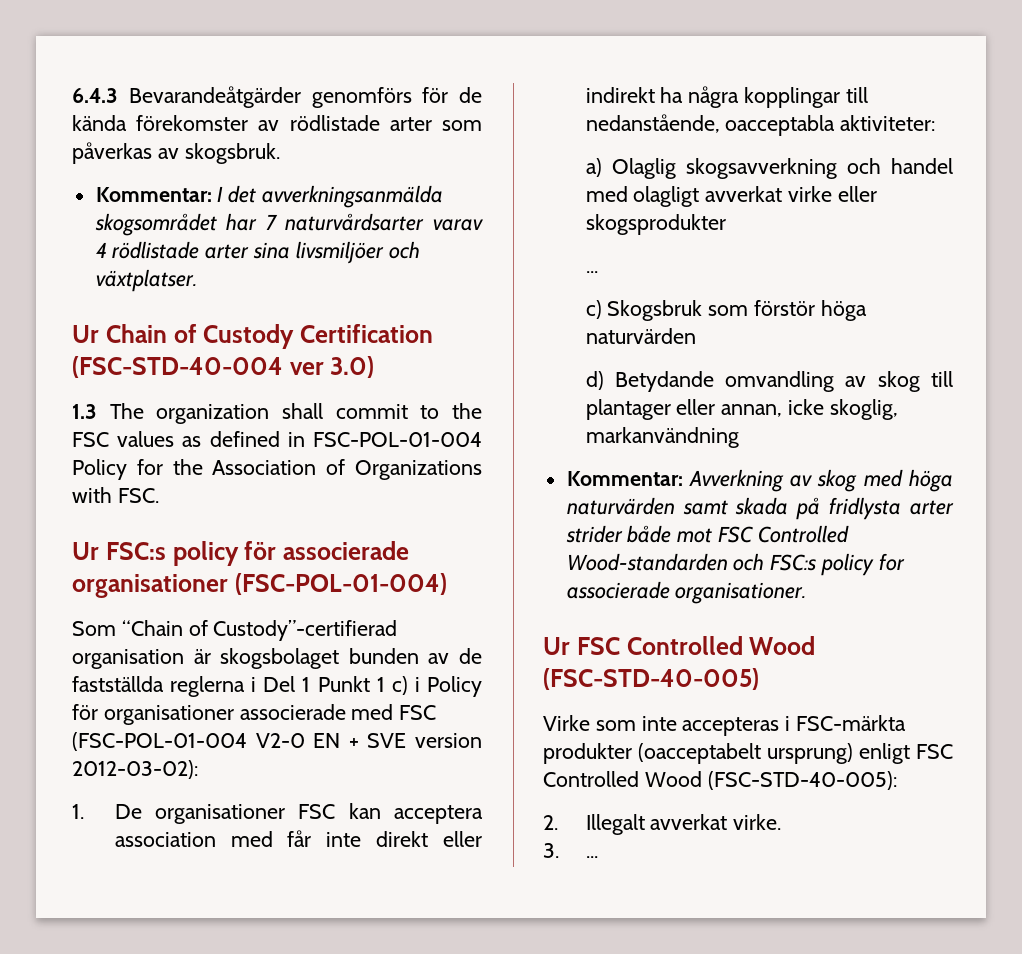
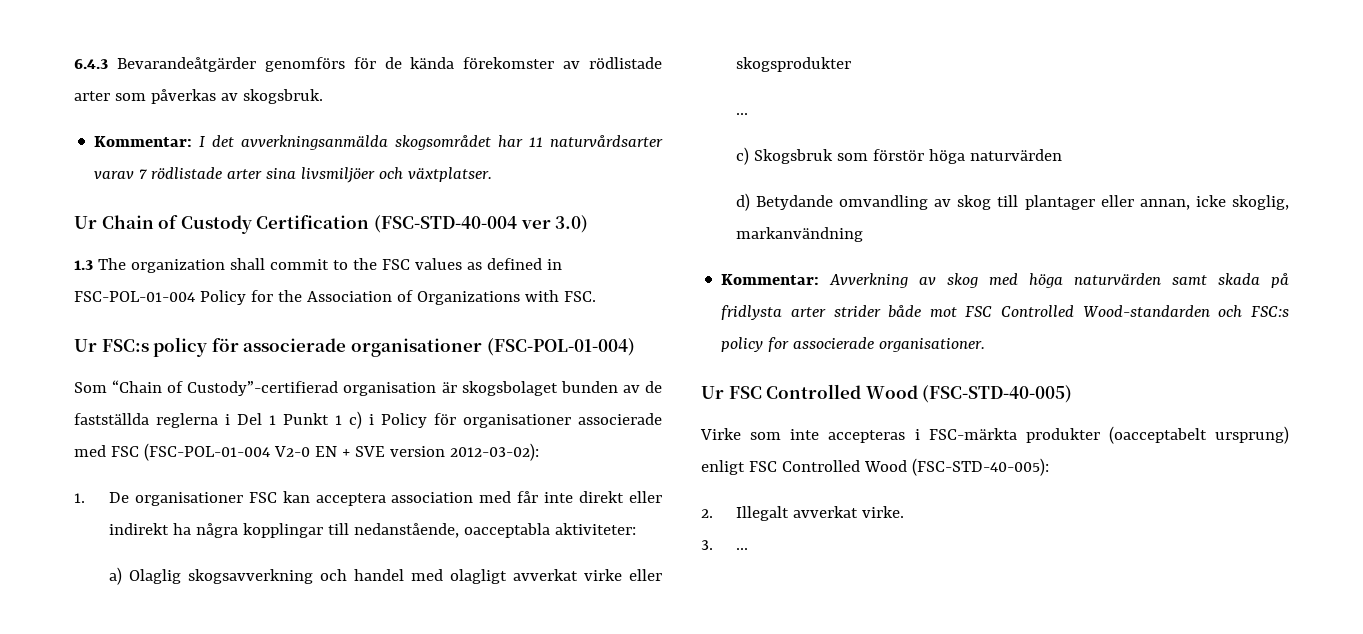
[265,214,278,230] 7 -> [529,137,544,147] 11
[95,242,107,258] 4 -> [139,169,148,179] 7

